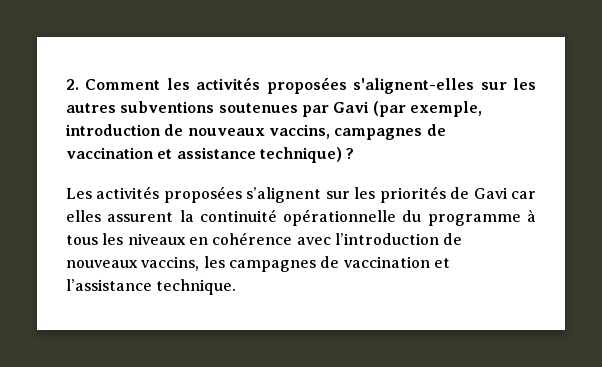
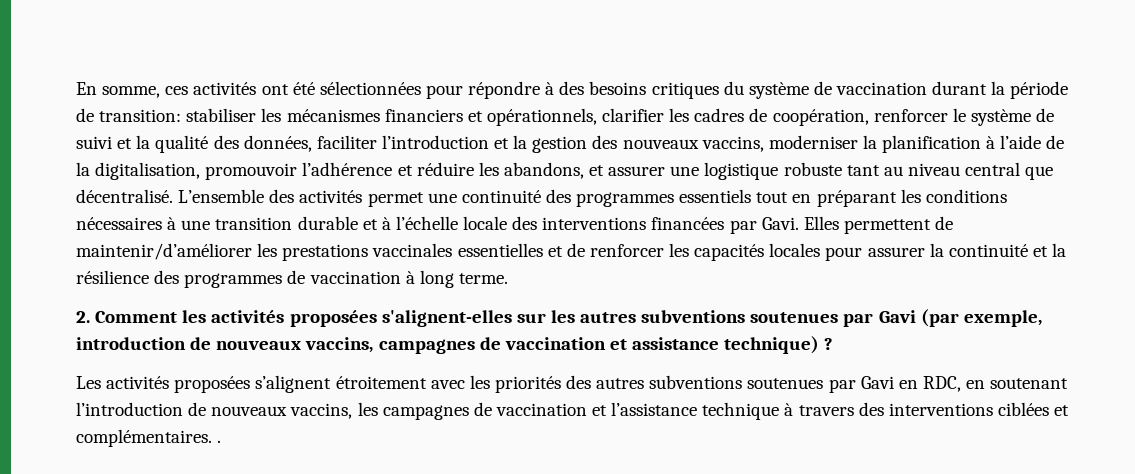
(66, 84) none -> [76,81,1069,99] [76,108,1055,126] [76,135,1065,153] [76,162,1054,180] [76,189,1007,207] [76,216,954,234] [76,243,1067,261] [76,270,508,288] En somme, ces activités ont été sélectionnées pour répondre à des besoins critiques du système de vaccination durant la période de transition: stabiliser les mécanismes financiers et opérationnels, clarifier les cadres de coopération, renforcer le système de suivi et la qualité des données, faciliter l’introduction et la gestion des nouveaux vaccins, moderniser la planification à l’aide de la digitalisation, promouvoir l’adhérence et réduire les abandons, et assurer une logistique robuste tant au niveau central que décentralisé. L’ensemble des activités permet une continuité des programmes essentiels tout en préparant les conditions nécessaires à une transition durable et à l’échelle locale des interventions financées par Gavi. Elles permettent de maintenir/d’améliorer les prestations vaccinales essentielles et de renforcer les capacités locales pour assurer la continuité et la résilience des programmes de vaccination à long terme. //
[325,186,536,203] [66,209,536,226] [66,232,331,245] sur les priorités de Gavi car elles assurent la continuité opérationnelle du programme à tous les niveaux en cohérence avec -> [335,375,1069,393] étroitement avec les priorités des autres subventions soutenues par Gavi en RDC, en soutenant
[156,279,237,295] technique. -> [702,402,1070,420] [76,429,222,447] technique à travers des interventions ciblées et complémentaires. .

